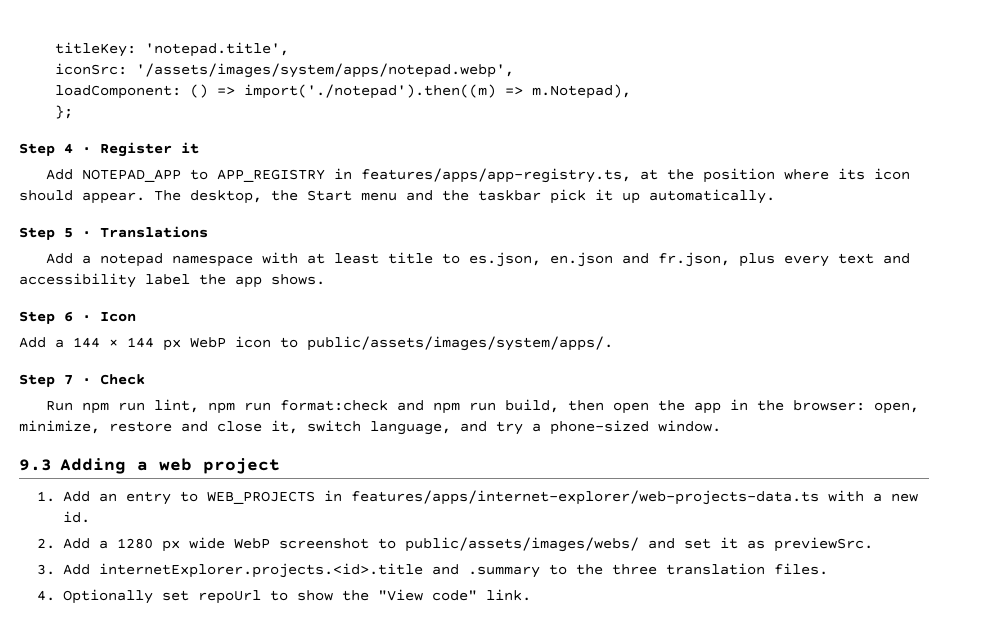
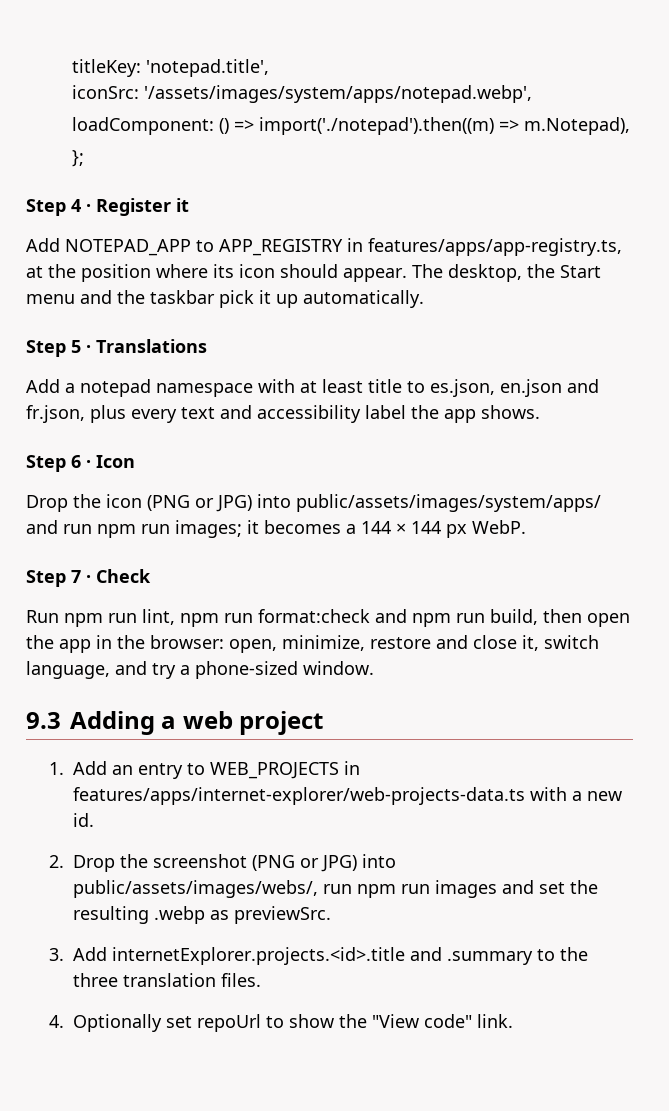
[19,337,46,348] Add -> [26,494,601,512] [26,520,341,538] Drop the icon (PNG or JPG) into public/assets/images/system/apps/ and run npm run images; it becomes
[190,336,613,351] WebP icon to public/assets/images/system/apps/. -> [472,520,526,534] WebP.
[62,537,738,552] Add a 1280 px wide WebP screenshot to public/assets/images/webs/ and set it -> [73,854,397,872] [73,880,599,898] [73,906,206,924] Drop the screenshot (PNG or JPG) into public/assets/images/webs/, run npm run images and set the resulting .webp

